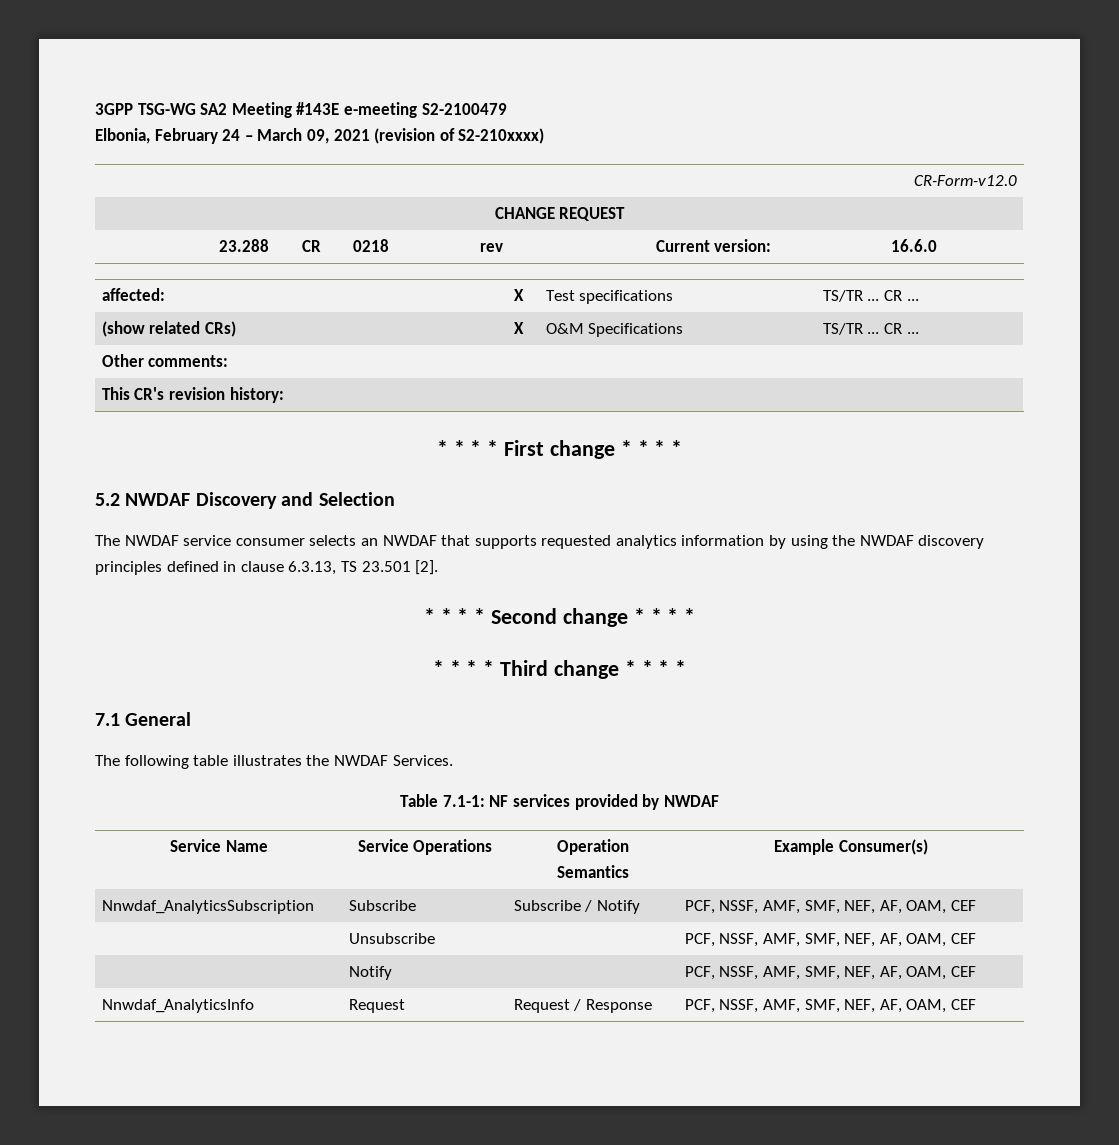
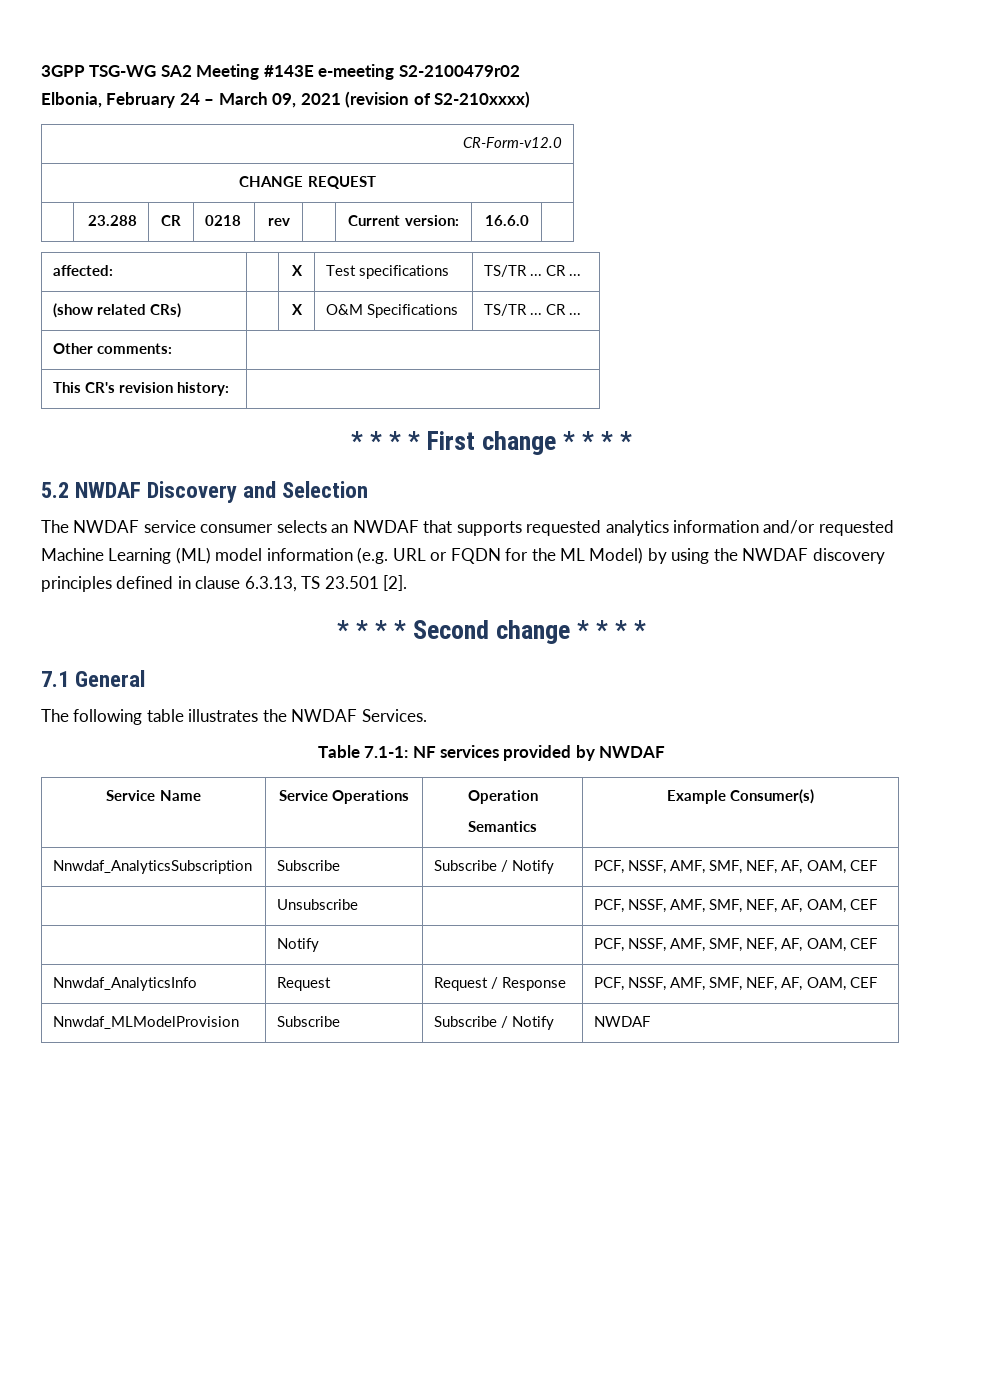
[421,103,507,115] S2-2100479 -> [398,65,520,77] S2-2100479r02
(765, 540) none -> [763,520,894,536] [41,547,644,564] and/or requested Machine Learning (ML) model information (e.g. URL or FQDN for the ML Model)
[432,660,687,679] // * * * * Third change * * * * -> (647, 629) none
(977, 1004) none -> [53,1016,240,1029] [277,1016,341,1027] [434,1016,555,1030] [594,1016,651,1027] // Nnwdaf_MLModelProvision | Subscribe | Subscribe / Notify | NWDAF

